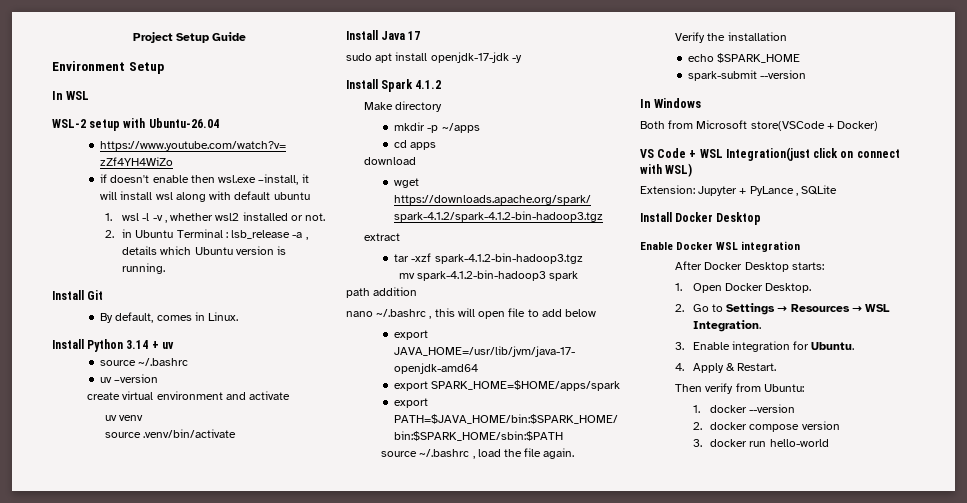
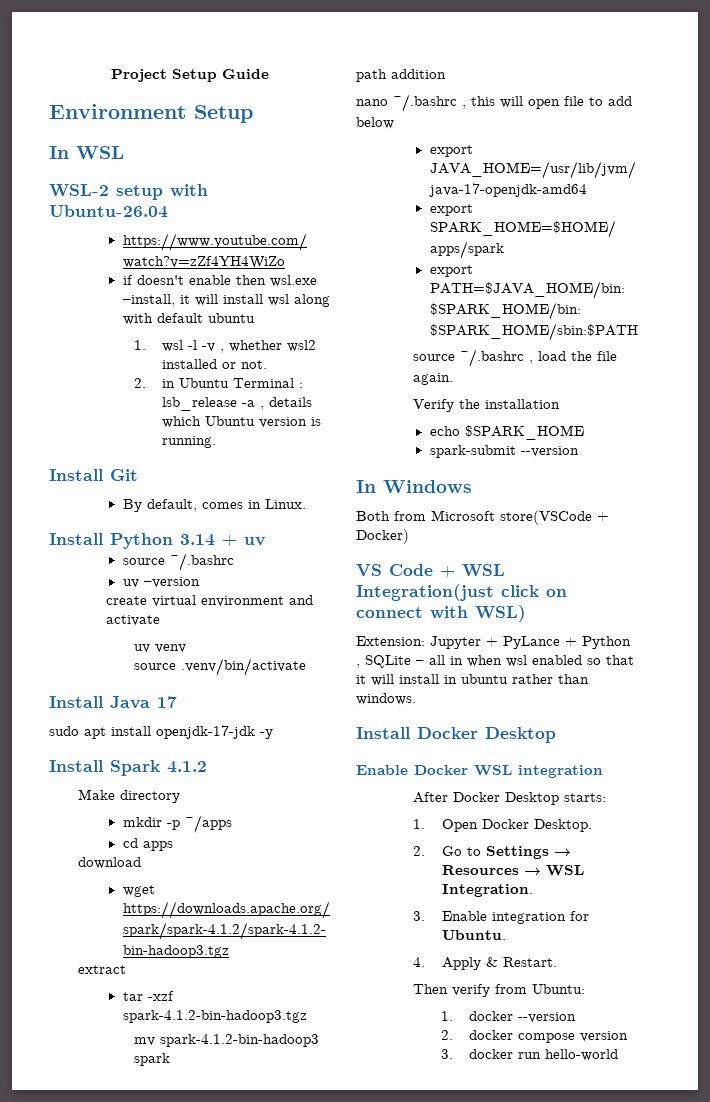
(794, 191) none -> [565,636,631,649] + Python
(838, 190) none -> [416,655,634,667] [356,674,589,686] [356,693,416,705] – all in when wsl enabled so that it will install in ubuntu rather than windows.

